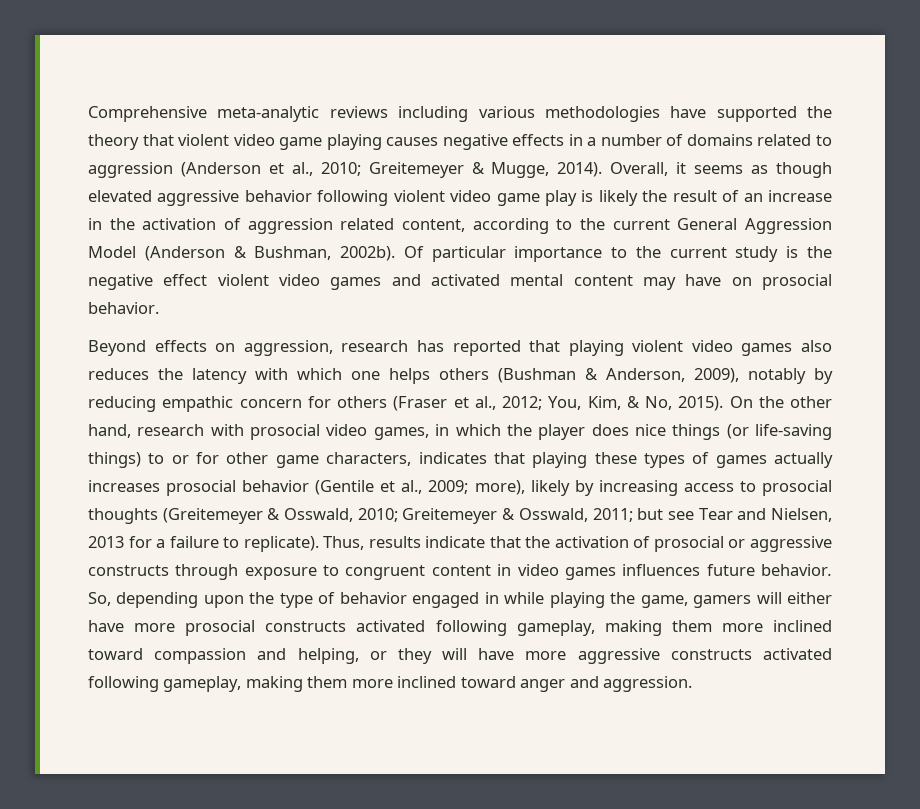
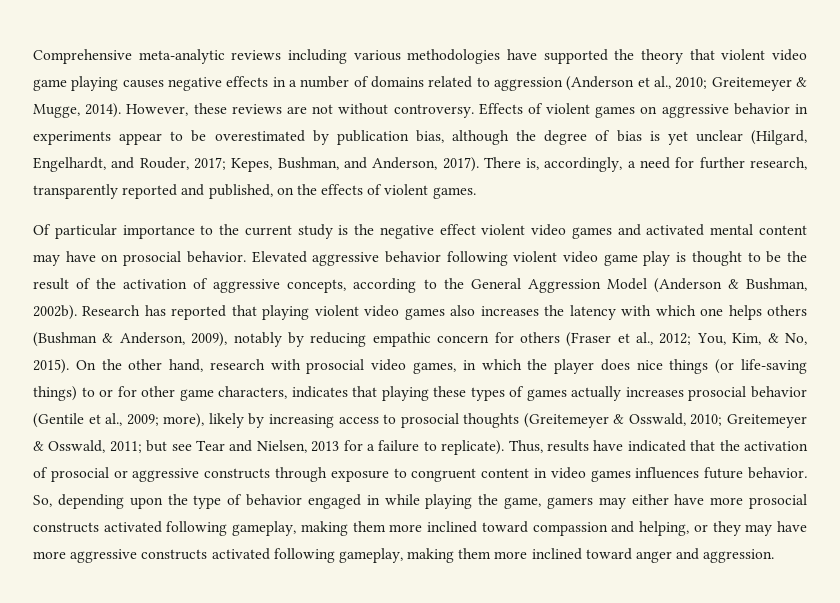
[610,162,832,178] [88,190,833,206] [88,218,832,234] [88,246,396,261] Overall, it seems as though elevated aggressive behavior following violent video game play is likely the result of an increase in the activation of aggression related content, according to the current General Aggression Model (Anderson & Bushman, 2002b). -> [126,103,808,118] [33,130,807,145] [33,157,807,172] [33,184,476,199] However, these reviews are not without controversy. Effects of violent games on aggressive behavior in experiments appear to be overestimated by publication bias, although the degree of bias is yet unclear (Hilgard, Engelhardt, and Rouder, 2017; Kepes, Bushman, and Anderson, 2017). There is, accordingly, a need for further research, transparently reported and published, on the effects of violent games. //
[88,340,409,356] // Beyond effects on aggression, research -> [251,251,808,266] [33,278,808,293] [33,305,141,320] Elevated aggressive behavior following violent video game play is thought to be the result of the activation of aggressive concepts, according to the General Aggression Model (Anderson & Bushman, 2002b). Research
[88,368,149,380] reduces -> [480,306,539,316] increases
[425,536,486,548] indicate -> [593,440,686,452] have indicated
[756,592,782,604] will -> [598,497,626,509] may
[442,648,468,660] will -> [745,524,773,536] may

